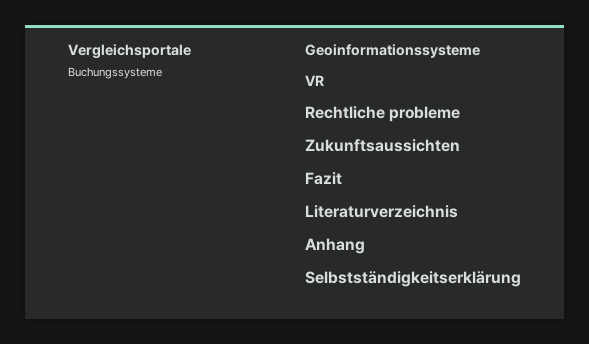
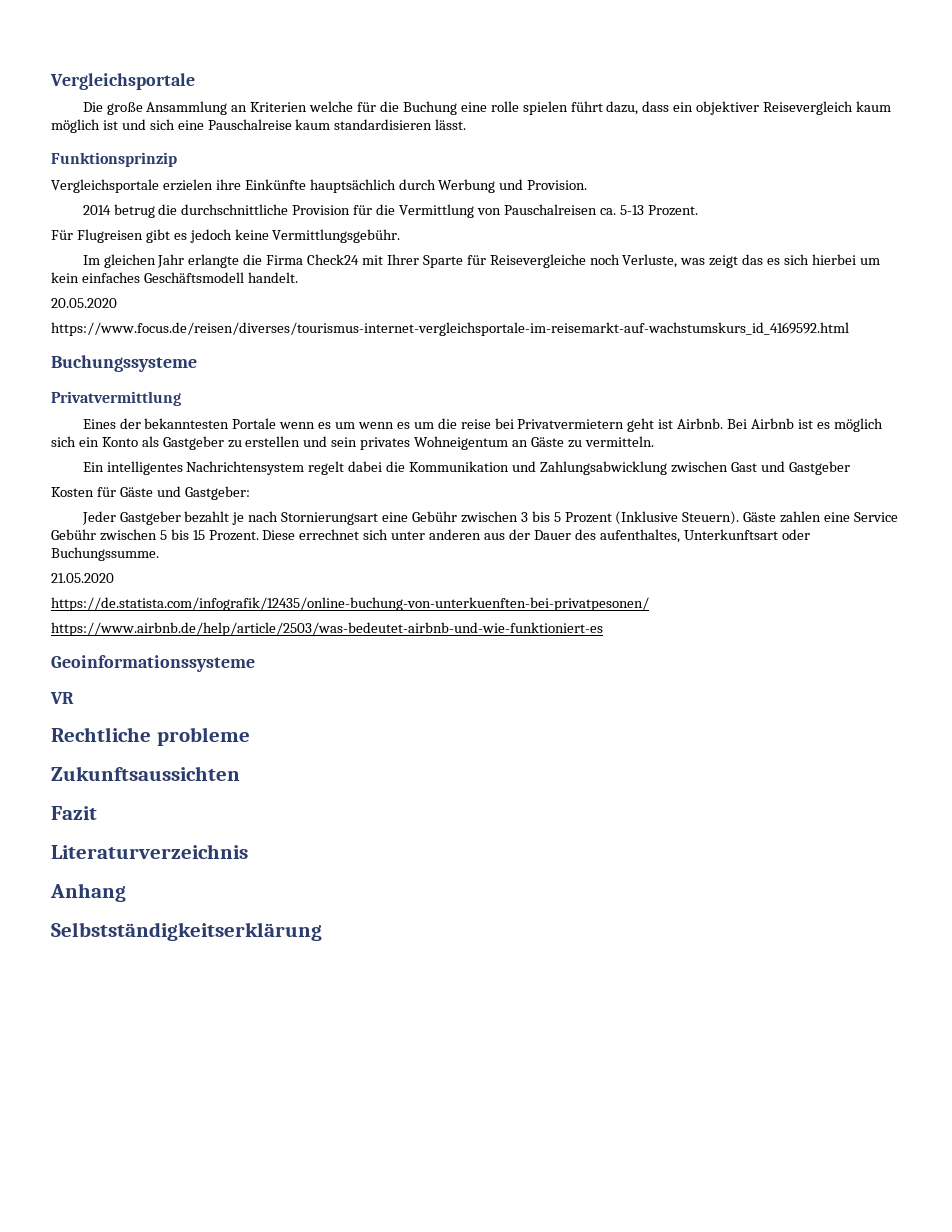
[68,67,162,79] Buchungssysteme -> [82,101,892,115] [51,119,467,133] [51,152,177,167] [51,179,588,193] [82,204,698,218] [51,229,401,243] [82,254,880,268] [51,272,298,283] [51,298,117,308] [51,322,849,336] [51,355,197,372] [51,391,181,406] [82,418,883,432] [51,436,654,450] [82,461,850,475] [51,486,250,500] [81,511,899,525] [51,529,810,543] [51,547,159,561] [51,573,114,583] [51,597,649,611] [51,622,603,636] Die große Ansammlung an Kriterien welche für die Buchung eine rolle spielen führt dazu, dass ein objektiver Reisevergleich kaum möglich ist und sich eine Pauschalreise kaum standardisieren lässt. // Funktionsprinzip // Vergleichsportale erzielen ihre Einkünfte hauptsächlich durch Werbung und Provision. // 2014 betrug die durchschnittliche Provision für die Vermittlung von Pauschalreisen ca. 5-13 Prozent. // Für Flugreisen gibt es jedoch keine Vermittlungsgebühr. // Im gleichen Jahr erlangte die Firma Check24 mit Ihrer Sparte für Reisevergleiche noch Verluste, was zeigt das es sich hierbei um kein einfaches Geschäftsmodell handelt. // 20.05.2020 // https://www.focus.de/reisen/diverses/tourismus-internet-vergleichsportale-im-reisemarkt-auf-wachstumskurs_id_4169592.html // Buchungssysteme // Privatvermittlung // Eines der bekanntesten Portale wenn es um wenn es um die reise bei Privatvermietern geht ist Airbnb. Bei Airbnb ist es möglich sich ein Konto als Gastgeber zu erstellen und sein privates Wohneigentum an Gäste zu vermitteln. // Ein intelligentes Nachrichtensystem regelt dabei die Kommunikation und Zahlungsabwicklung zwischen Gast und Gastgeber // Kosten für Gäste und Gastgeber: // Jeder Gastgeber bezahlt je nach Stornierungsart eine Gebühr zwischen 3 bis 5 Prozent (Inklusive Steuern). Gäste zahlen eine Service Gebühr zwischen 5 bis 15 Prozent. Diese errechnet sich unter anderen aus der Dauer des aufenthaltes, Unterkunftsart oder Buchungssumme. // 21.05.2020 // https://de.statista.com/infografik/12435/online-buchung-von-unterkuenften-bei-privatpesonen/ // https://www.airbnb.de/help/article/2503/was-bedeutet-airbnb-und-wie-funktioniert-es

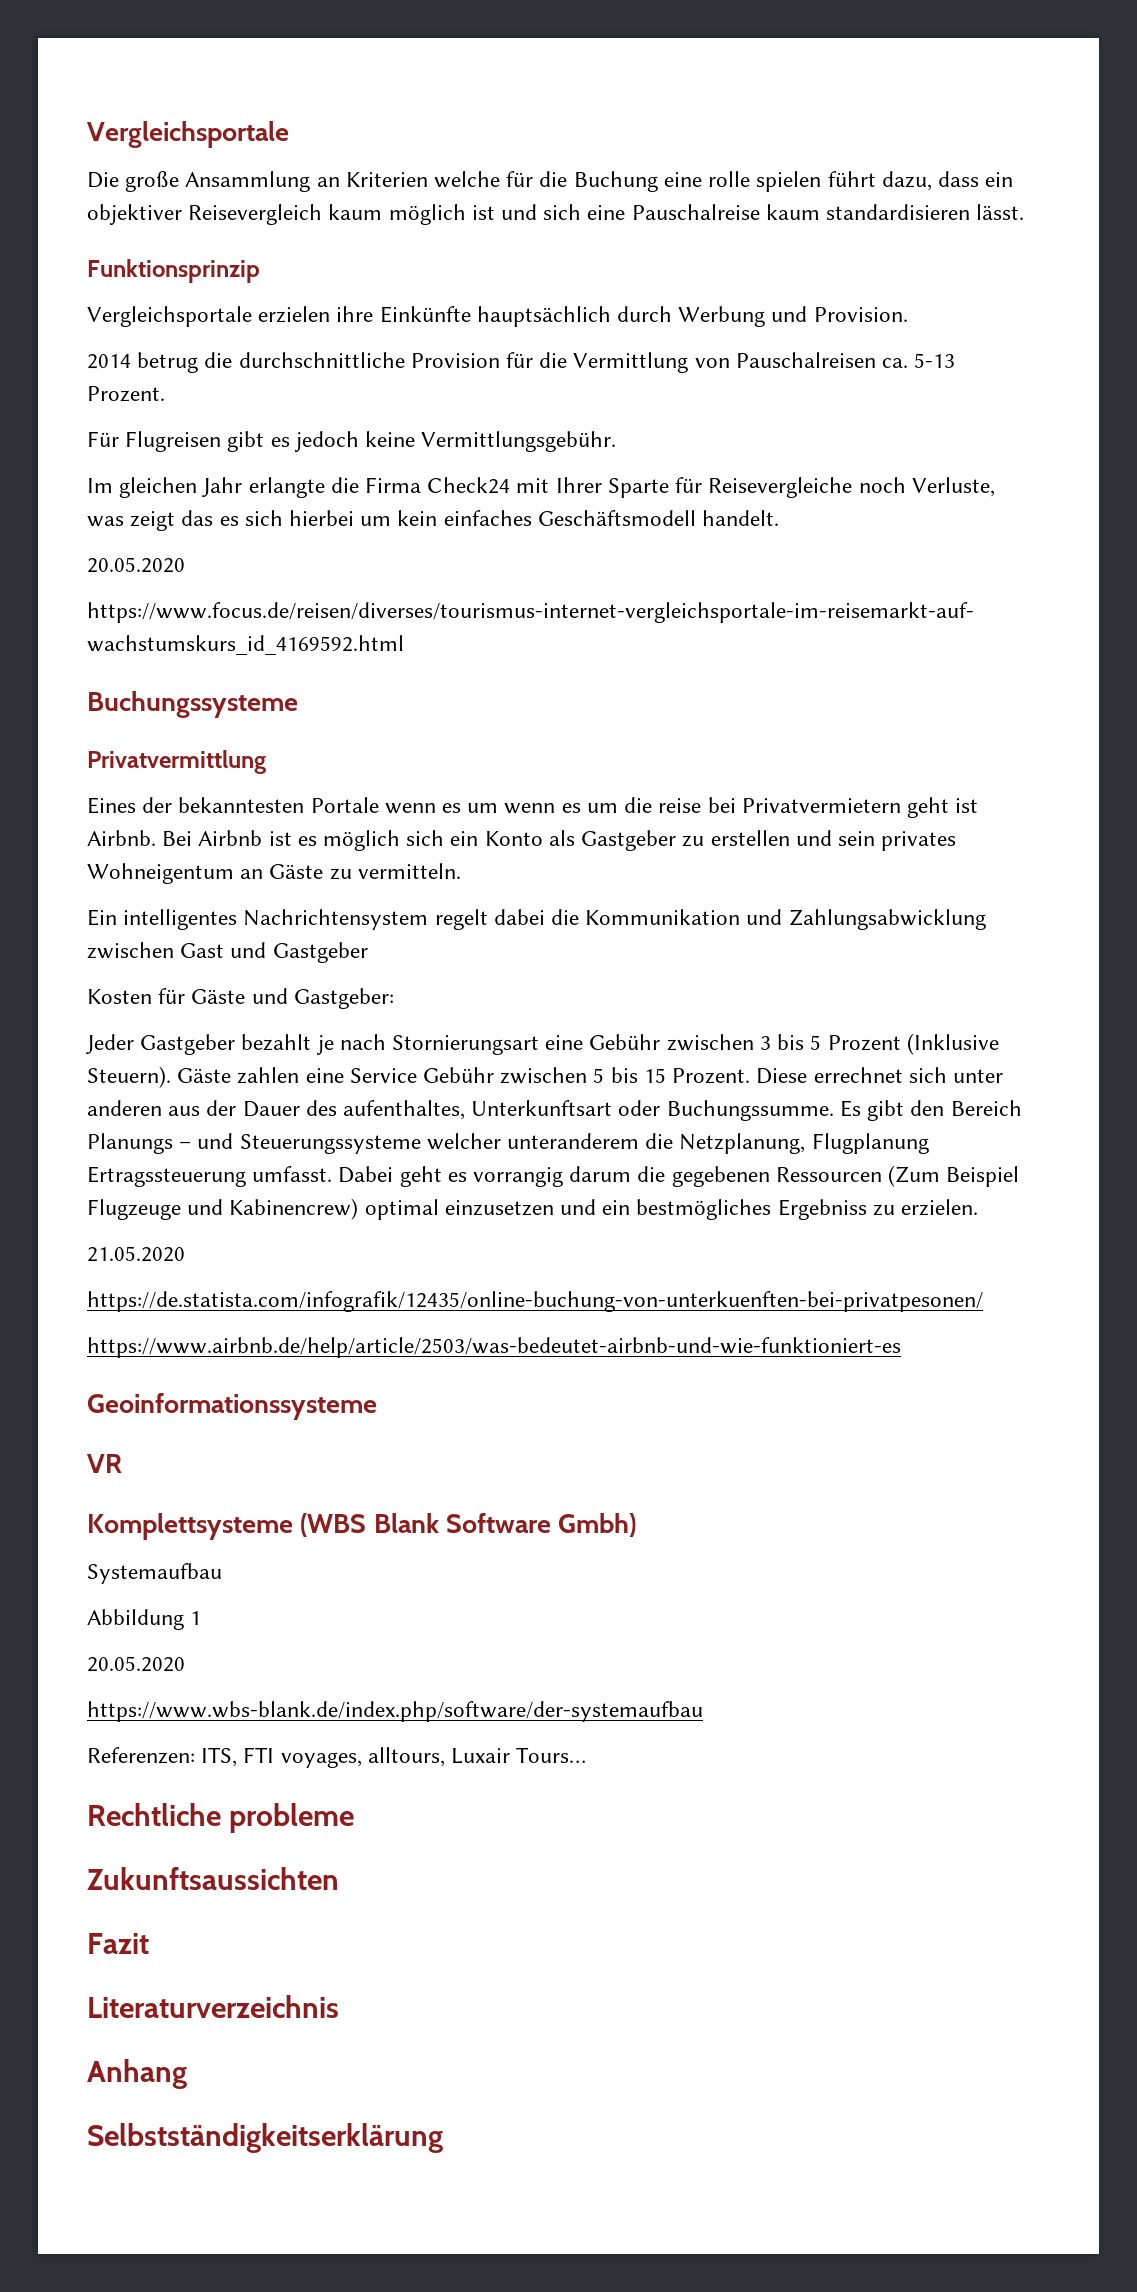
(159, 554) none -> [839,1100,1022,1121] [87,1133,929,1154] [87,1165,1020,1187] [87,1198,979,1220] Es gibt den Bereich Planungs – und Steuerungssysteme welcher unteranderem die Netzplanung, Flugplanung Ertragssteuerung umfasst. Dabei geht es vorrangig darum die gegebenen Ressourcen (Zum Beispiel Flugzeuge und Kabinencrew) optimal einzusetzen und ein bestmögliches Ergebniss zu erzielen.
(74, 698) none -> [87,1513,637,1540] [87,1563,222,1584] [87,1609,202,1630] [87,1656,185,1672] [87,1701,703,1722] [87,1747,587,1768] // Komplettsysteme (WBS Blank Software Gmbh) // Systemaufbau // Abbildung 1 // 20.05.2020 // https://www.wbs-blank.de/index.php/software/der-systemaufbau // Referenzen: ITS, FTI voyages, alltours, Luxair Tours…

